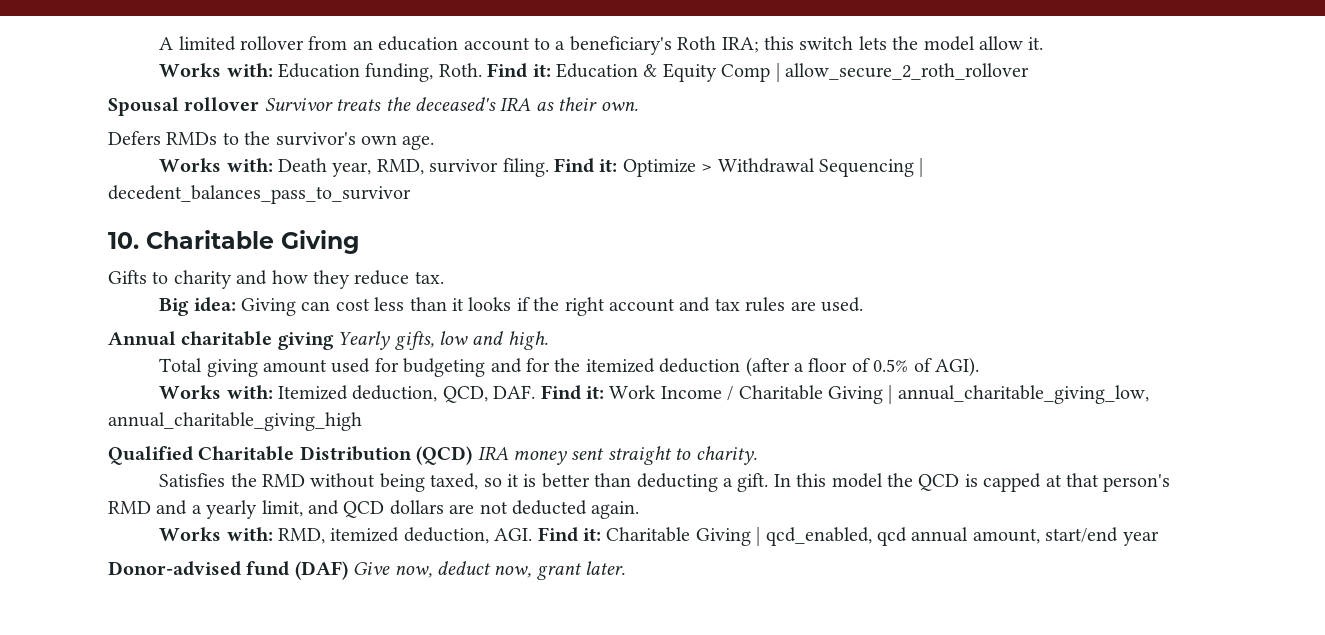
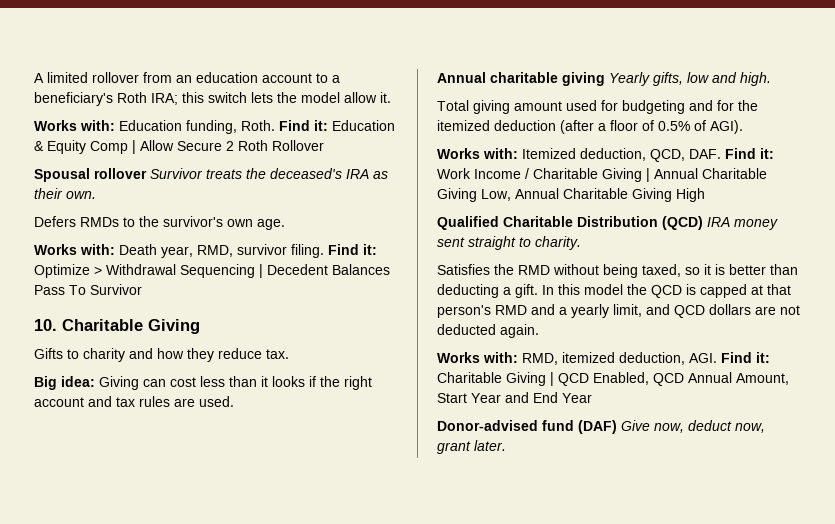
[785,63,1030,80] allow_secure_2_roth_rollover -> [140,140,324,151] Allow Secure 2 Roth Rollover
[108,185,411,204] decedent_balances_pass_to_survivor -> [267,264,390,275] [34,284,142,295] Decedent Balances Pass To Survivor
[897,385,1149,404] [108,412,362,431] annual_charitable_giving_low, annual_charitable_giving_high -> [654,168,767,179] [437,188,705,202] Annual Charitable Giving Low, Annual Charitable Giving High
[765,527,1159,546] qcd_enabled, qcd annual amount, start/end year -> [558,372,789,386] [437,392,592,403] QCD Enabled, QCD Annual Amount, Start Year and End Year

